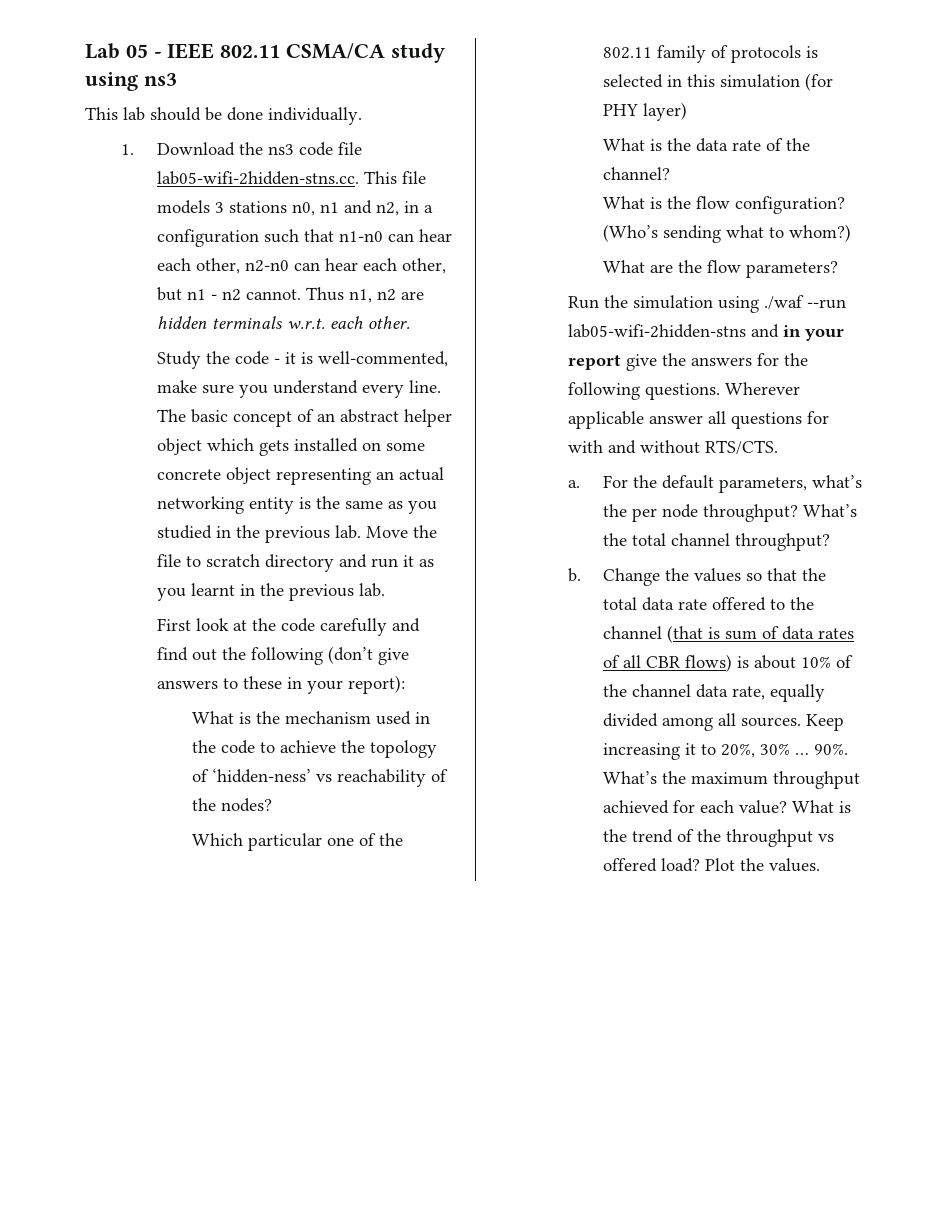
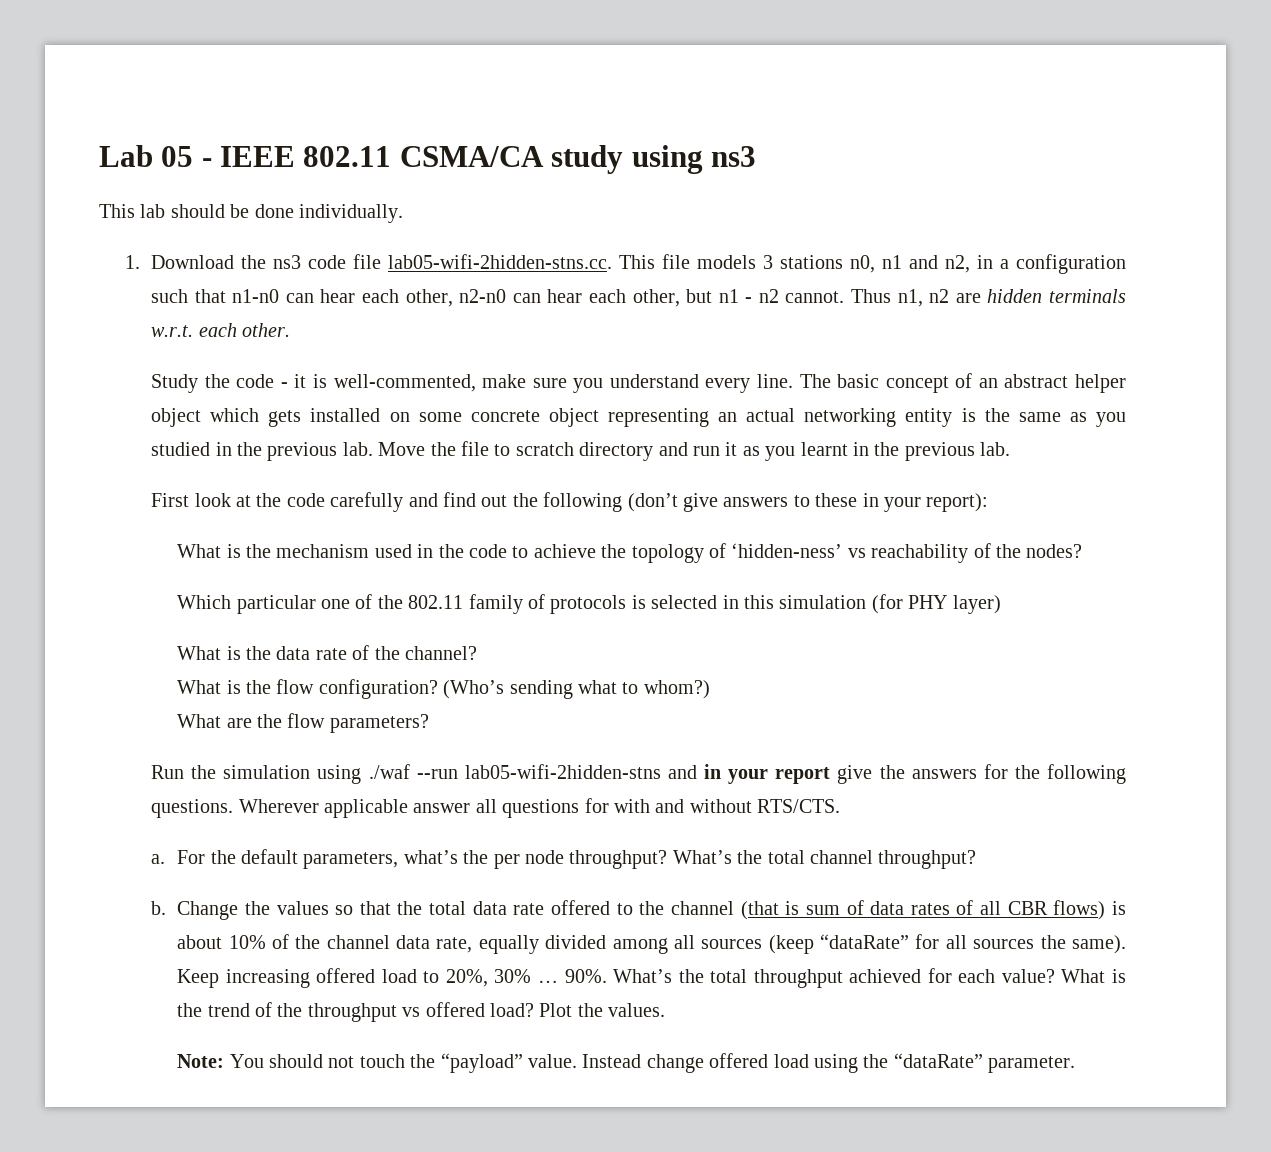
[741,714,845,731] [603,743,697,760] sources. Keep increasing it -> [701,934,1126,954] [177,968,417,988] sources (keep “dataRate” for all sources the same). Keep increasing offered load
[691,772,769,785] maximum -> [710,969,748,983] total
(821, 865) none -> [177,1053,1076,1073] // Note: You should not touch the “payload” value. Instead change offered load using the “dataRate” parameter.

